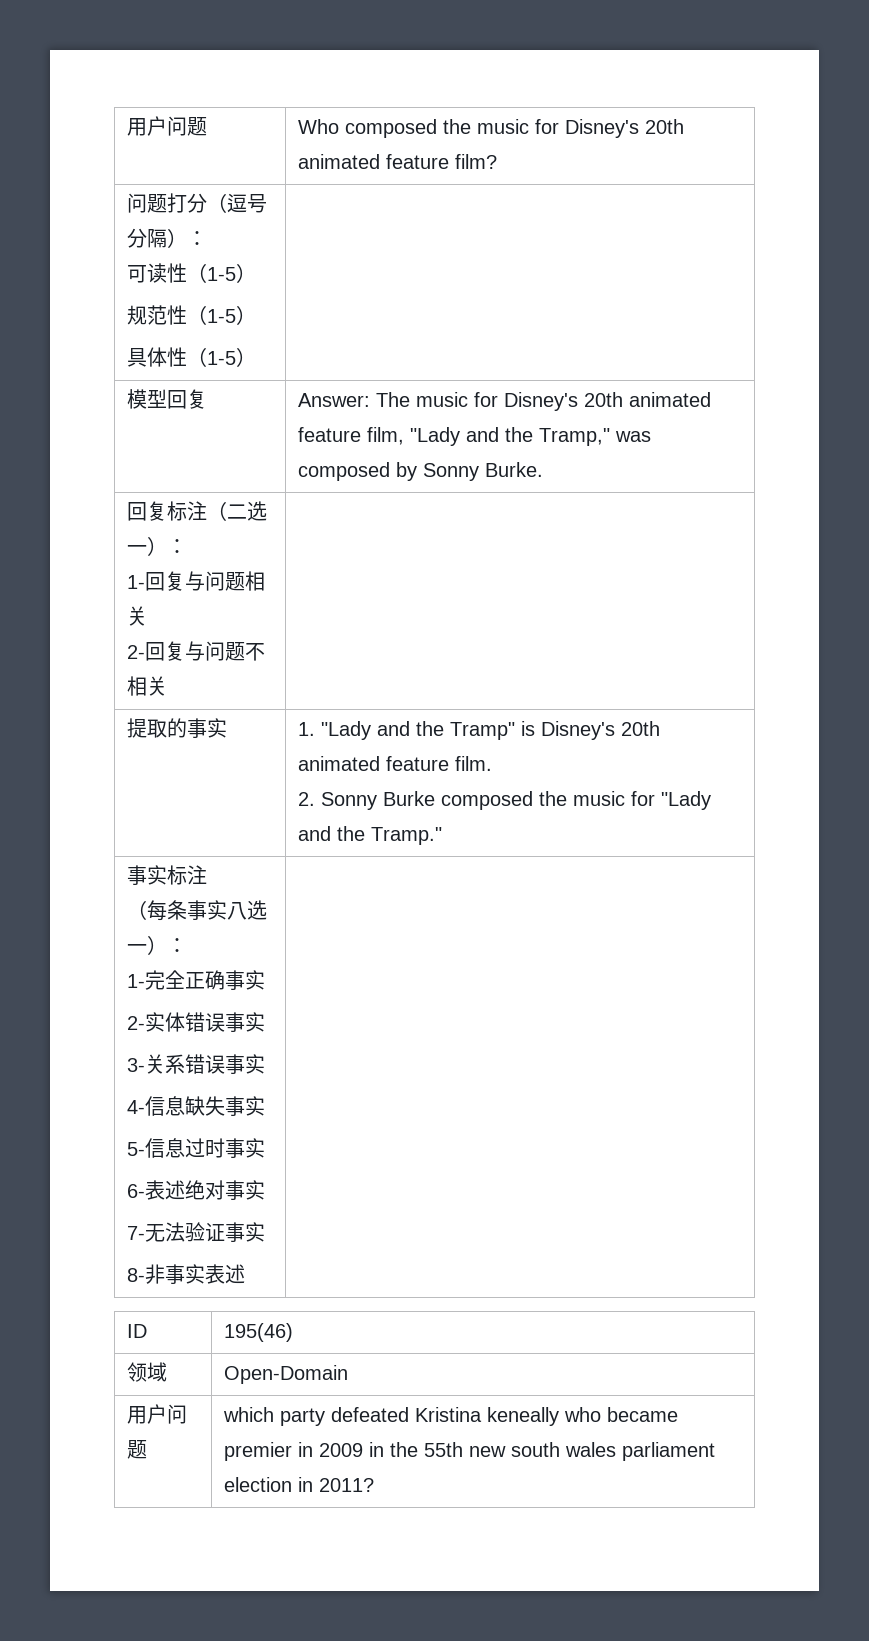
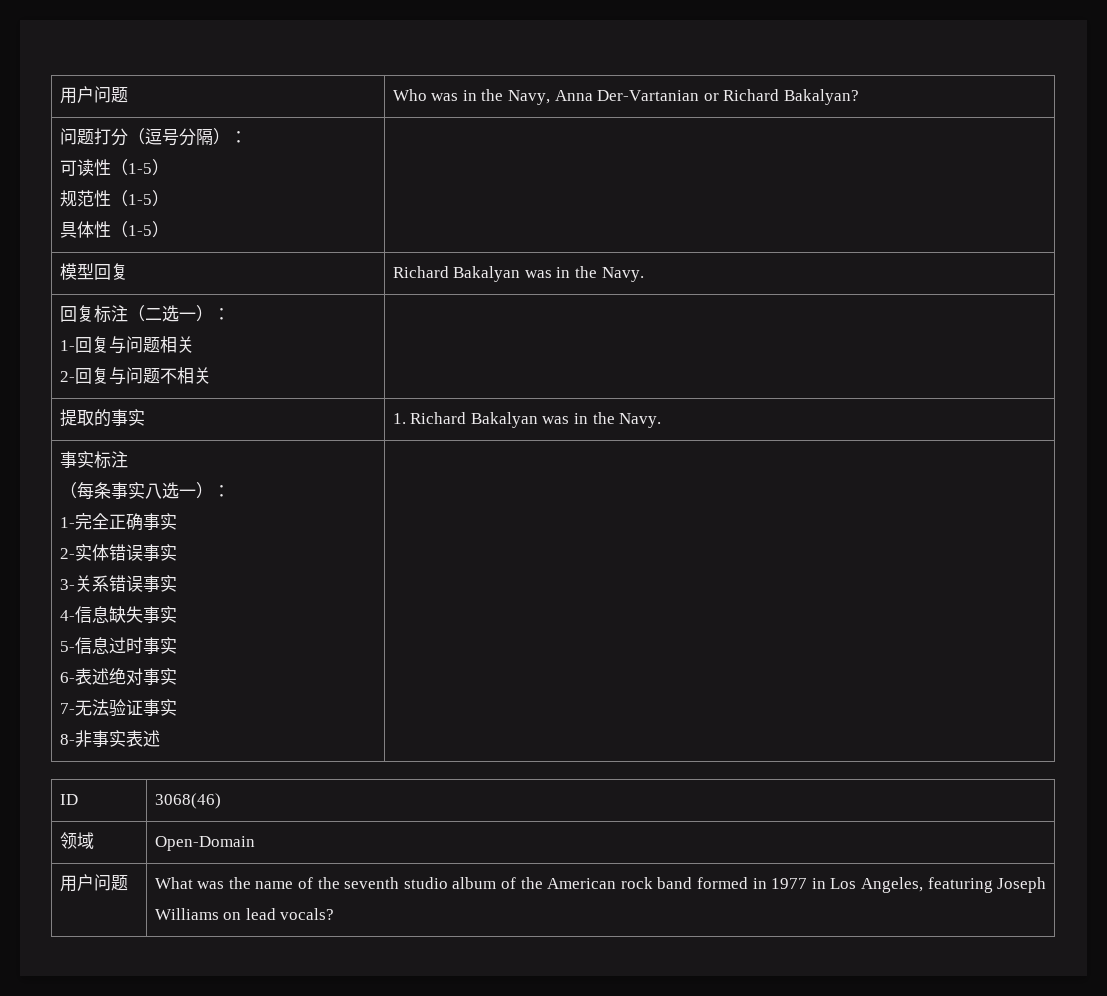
[344,119,684,138] [297,154,497,169] composed the music for Disney's 20th animated feature film? -> [431,89,860,105] was in the Navy, Anna Der-Vartanian or Richard Bakalyan?
[297,392,711,411] [297,427,651,446] [297,462,543,481] Answer: The music for Disney's 20th animated feature film, "Lady and the Tramp," was composed by Sonny Burke. -> [392,266,644,282] Richard Bakalyan was in the Navy.
[320,721,660,740] [297,756,492,771] [297,791,711,810] [297,826,442,845] "Lady and the Tramp" is Disney's 20th animated feature film. // 2. Sonny Burke composed the music for "Lady and the Tramp." -> [410,412,662,428] Richard Bakalyan was in the Navy.
[223,1323,293,1342] 195(46) -> [154,793,221,809] 3068(46)
[222,1407,678,1426] [223,1442,715,1461] [223,1477,374,1492] which party defeated Kristina keneally who became premier in 2009 in the 55th new south wales parliament election in 2011? -> [154,877,1047,893] [154,908,335,920] What was the name of the seventh studio album of the American rock band formed in 1977 in Los Angeles, featuring Joseph Williams on lead vocals?

